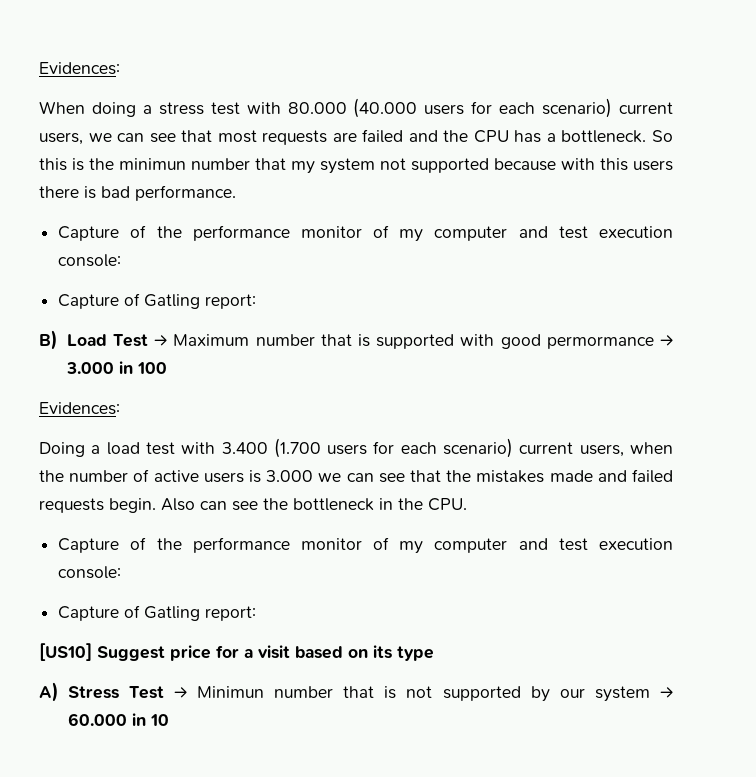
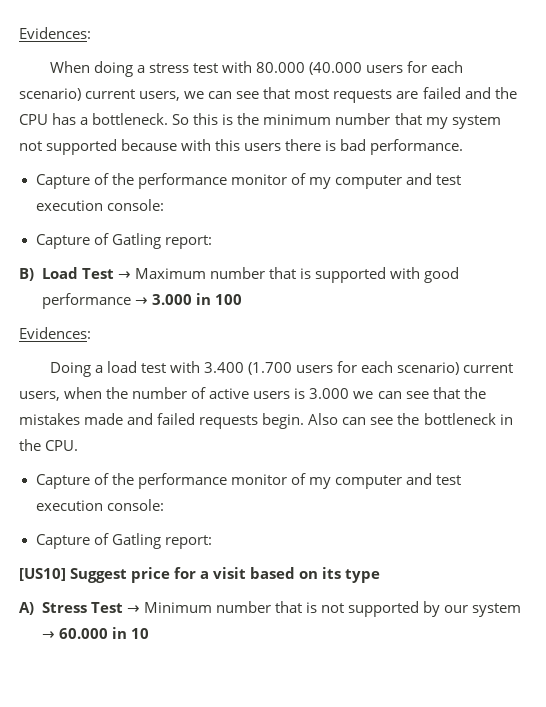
[119,158,186,170] minimun -> [263,114,332,125] minimum
[546,336,654,349] permormance -> [41,293,131,309] performance
[197,686,265,698] Minimun -> [143,602,212,613] Minimum

